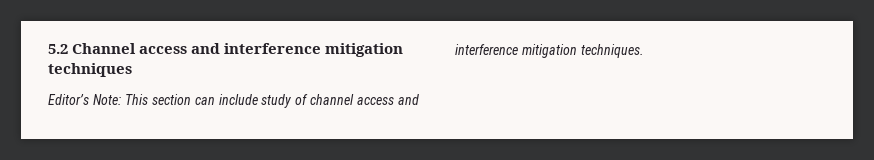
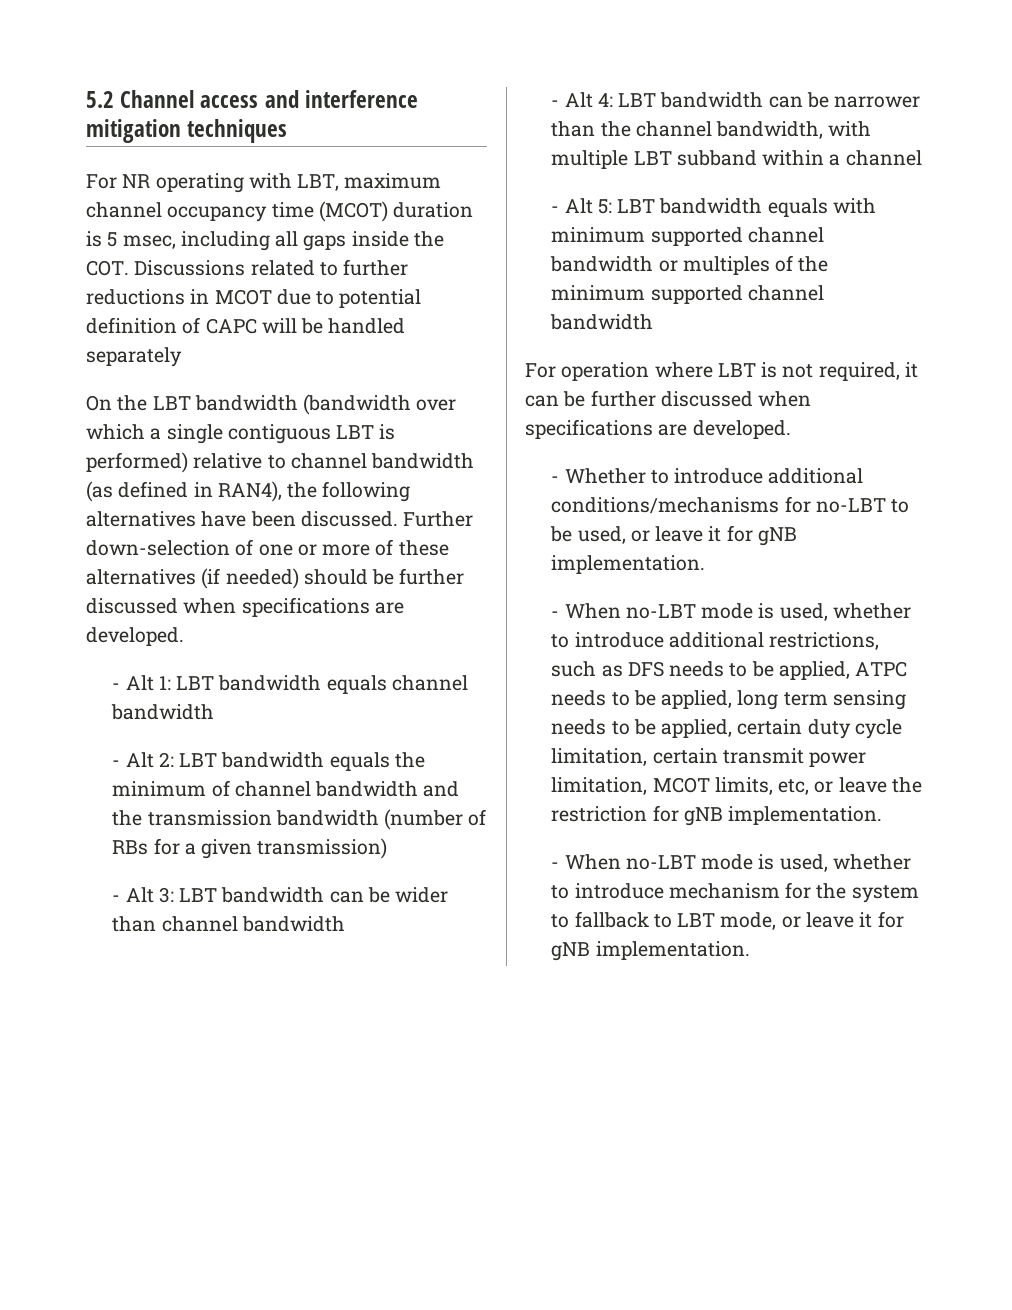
[48,94,419,108] [455,44,644,58] Editor’s Note: This section can include study of channel access and interference mitigation techniques. -> [86,173,442,193] [86,201,474,222] [86,231,444,251] [86,259,409,276] [86,289,422,308] [86,317,406,334] [86,347,182,367] [86,394,457,415] [86,424,396,444] [86,452,475,473] [86,481,411,502] [86,511,474,527] [86,539,449,556] [86,568,465,589] [86,597,404,617] [86,627,184,646] [112,675,469,694] [111,704,215,720] [112,752,426,771] [112,780,460,797] [112,809,487,830] [112,838,388,859] [112,887,449,903] [112,916,345,932] [551,92,921,108] [551,121,872,139] [551,150,922,169] [551,198,877,217] [551,227,824,246] [550,255,829,275] [551,285,824,304] [550,314,654,330] [525,362,918,381] [525,390,812,407] [525,419,791,439] [551,468,864,484] [551,496,910,514] [550,525,798,546] [551,555,706,574] [551,603,912,621] [551,632,880,650] [551,661,908,680] [551,690,907,710] [551,719,903,739] [551,748,867,767] [551,777,923,795] [551,805,883,826] [551,854,912,872] [551,882,919,903] [551,911,904,930] [551,941,750,961] For NR operating with LBT, maximum channel occupancy time (MCOT) duration is 5 msec, including all gaps inside the COT. Discussions related to further reductions in MCOT due to potential definition of CAPC will be handled separately // On the LBT bandwidth (bandwidth over which a single contiguous LBT is performed) relative to channel bandwidth (as defined in RAN4), the following alternatives have been discussed. Further down-selection of one or more of these alternatives (if needed) should be further discussed when specifications are developed. // - Alt 1: LBT bandwidth equals channel bandwidth // - Alt 2: LBT bandwidth equals the minimum of channel bandwidth and the transmission bandwidth (number of RBs for a given transmission) // - Alt 3: LBT bandwidth can be wider than channel bandwidth // - Alt 4: LBT bandwidth can be narrower than the channel bandwidth, with multiple LBT subband within a channel // - Alt 5: LBT bandwidth equals with minimum supported channel bandwidth or multiples of the minimum supported channel bandwidth // For operation where LBT is not required, it can be further discussed when specifications are developed. // - Whether to introduce additional conditions/mechanisms for no-LBT to be used, or leave it for gNB implementation. // - When no-LBT mode is used, whether to introduce additional restrictions, such as DFS needs to be applied, ATPC needs to be applied, long term sensing needs to be applied, certain duty cycle limitation, certain transmit power limitation, MCOT limits, etc, or leave the restriction for gNB implementation. // - When no-LBT mode is used, whether to introduce mechanism for the system to fallback to LBT mode, or leave it for gNB implementation.

